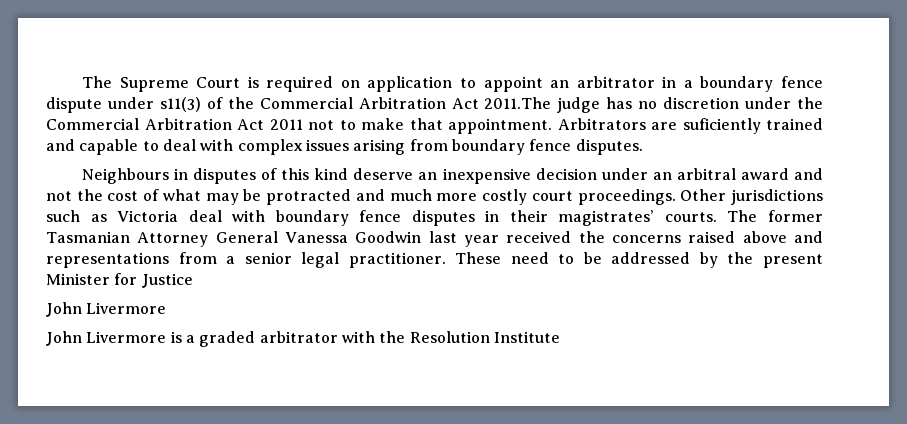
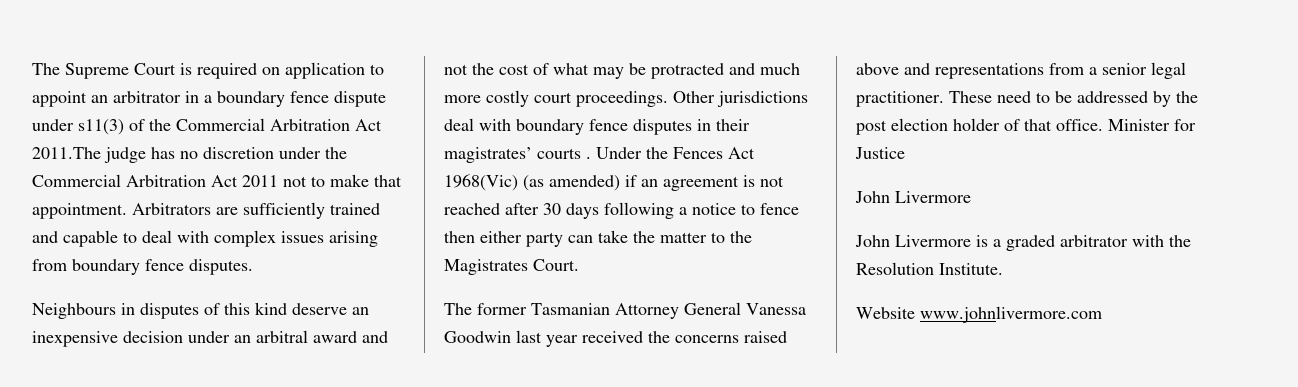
[682,118,761,134] suficiently -> [243,202,325,219] sufficiently
[46,210,179,222] such as Victoria -> (808, 99) none
[664,212,717,222] courts. -> [537,147,755,159] [444,174,784,191] [444,202,799,219] [444,230,752,247] [444,259,579,275] courts . Under the Fences Act 1968(Vic) (as amended) if an agreement is not reached after 30 days following a notice to fence then either party can take the matter to the Magistrates Court. //
[763,254,824,268] present -> [856,118,1103,135] post election holder of that office.
[493,331,560,343] Institute -> [939,263,1003,275] [856,306,1102,323] Institute. // Website www.johnlivermore.com

